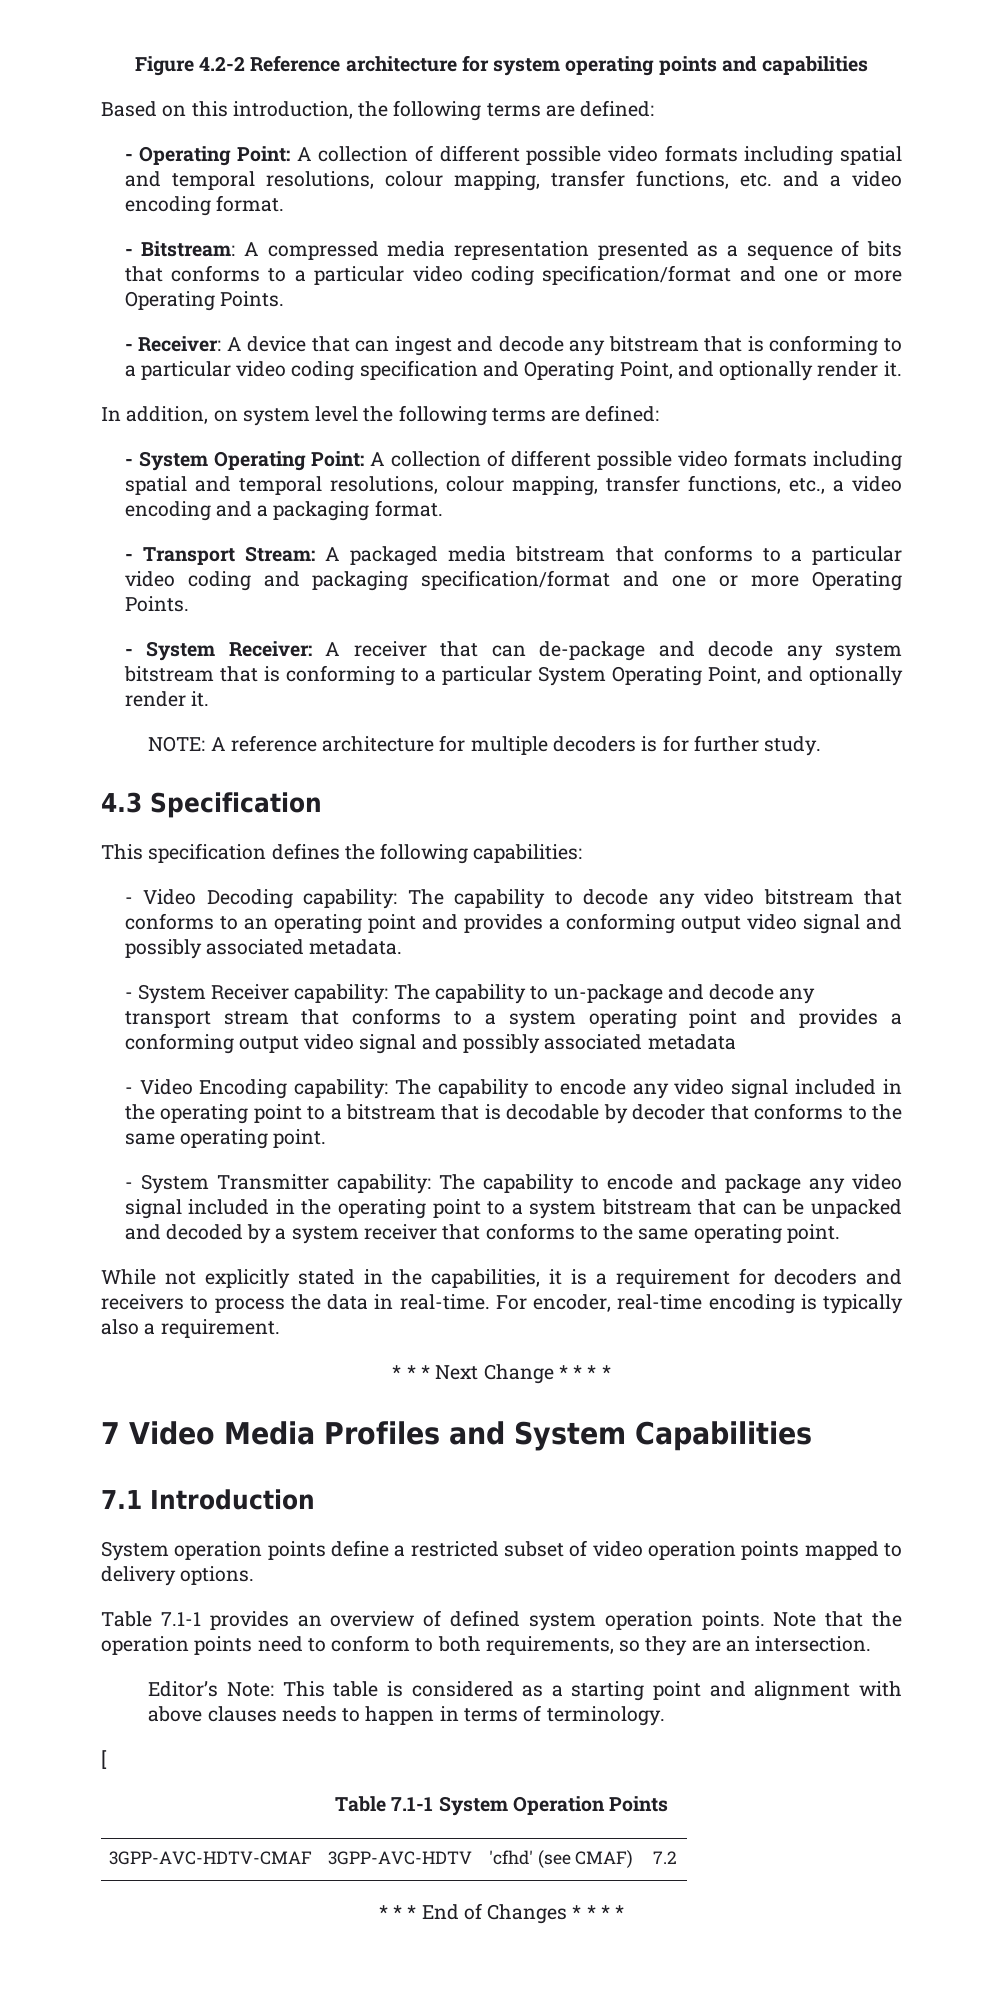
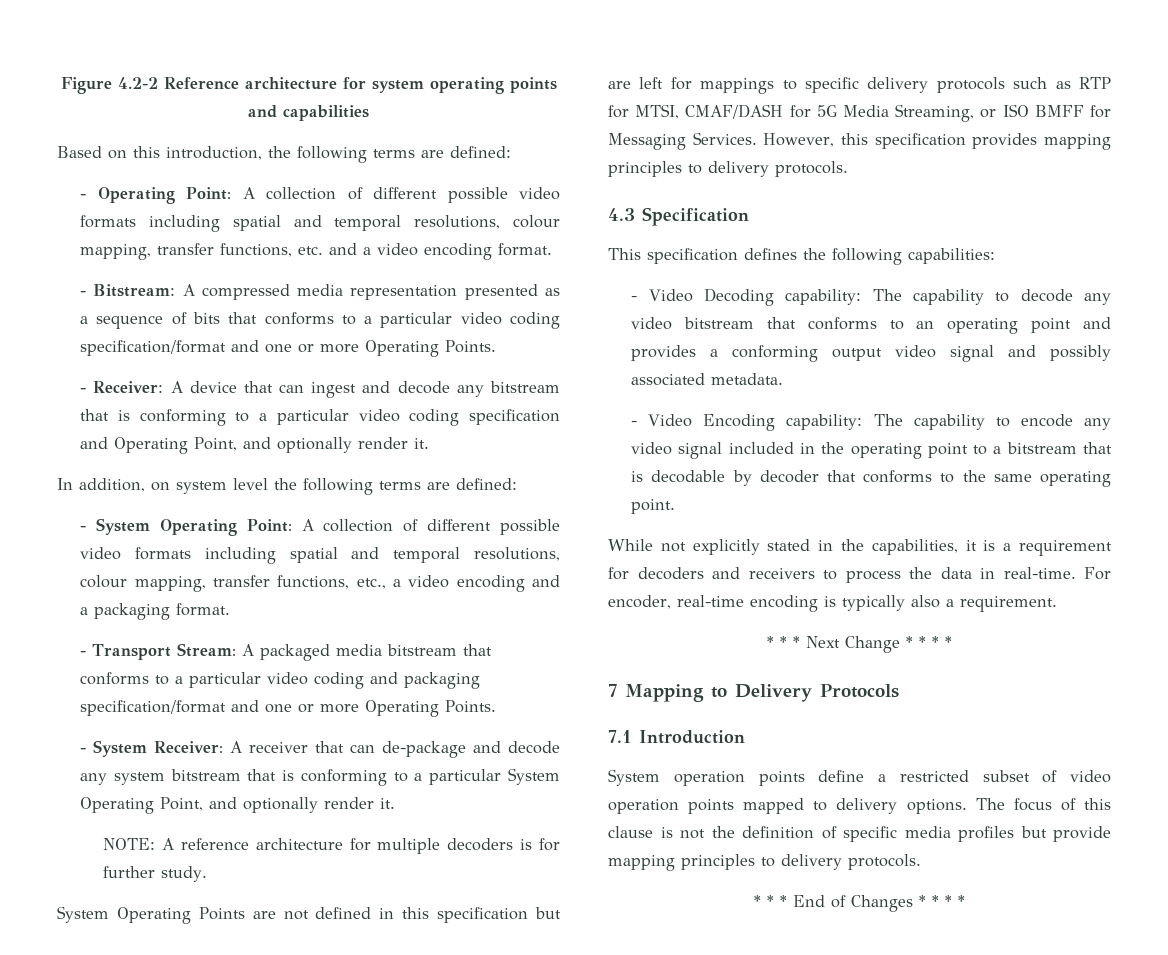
(822, 746) none -> [57,906,562,924] [608,77,1111,94] [608,104,1111,122] [608,132,1111,150] [608,161,848,177] // System Operating Points are not defined in this specification but are left for mappings to specific delivery protocols such as RTP for MTSI, CMAF/DASH for 5G Media Streaming, or ISO BMFF for Messaging Services. However, this specification provides mapping principles to delivery protocols.
[124,984,816,1004] [124,1008,903,1029] [124,1033,736,1054] // - System Receiver capability: The capability to un-package and decode any transport stream that conforms to a system operating point and provides a conforming output video signal and possibly associated metadata -> (784, 379) none
[124,1174,902,1194] [124,1199,902,1219] [124,1223,840,1244] // - System Transmitter capability: The capability to encode and package any video signal included in the operating point to a system bitstream that can be unpacked and decoded by a system receiver that conforms to the same operating point. -> (676, 506) none
[129,1421,812,1451] Video Media Profiles and System Capabilities -> [625,684,899,702] Mapping to Delivery Protocols
[101,1610,902,1631] [101,1635,872,1656] [148,1681,903,1701] [148,1705,665,1726] [101,1750,107,1769] [334,1796,669,1816] [108,1851,312,1865] [327,1851,472,1865] [488,1850,634,1868] [652,1851,677,1864] // Table 7.1-1 provides an overview of defined system operation points. Note that the operation points need to conform to both requirements, so they are an intersection. // Editor’s Note: This table is considered as a starting point and alignment with above clauses needs to happen in terms of terminology. // [ // Table 7.1-1 System Operation Points // 3GPP-AVC-HDTV-CMAF | 3GPP-AVC-HDTV | 'cfhd' (see CMAF) | 7.2 -> [975,798,1111,811] [608,826,1111,842] [608,854,921,871] The focus of this clause is not the definition of specific media profiles but provide mapping principles to delivery protocols.

